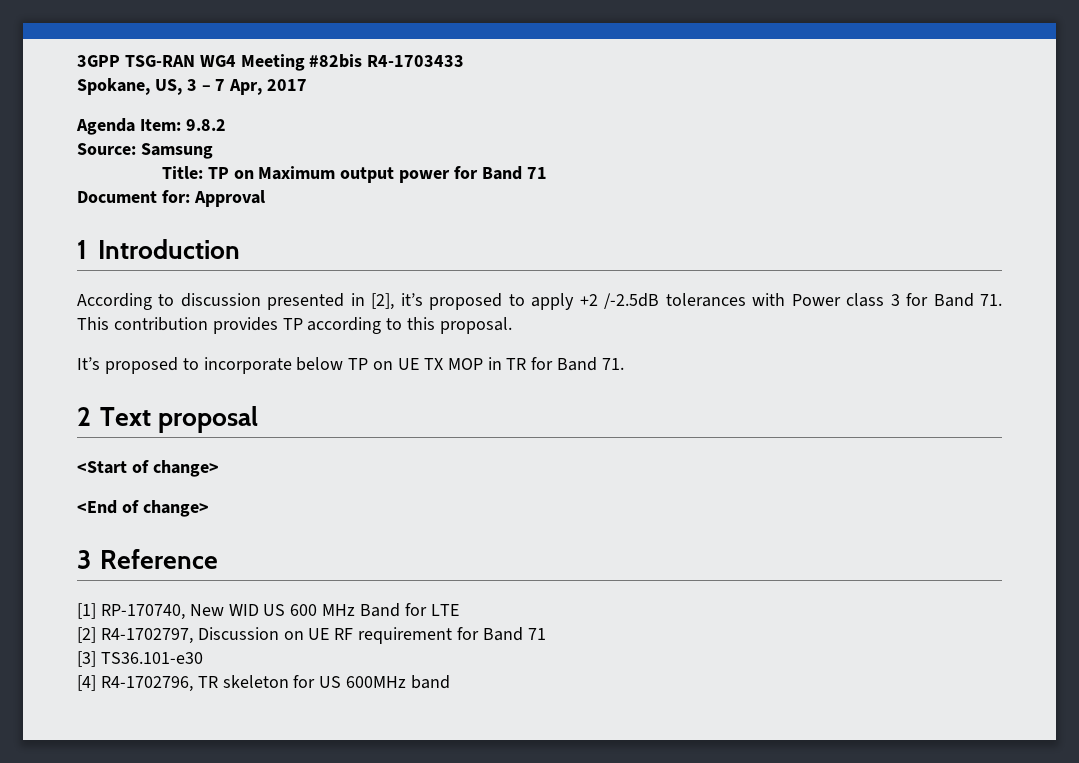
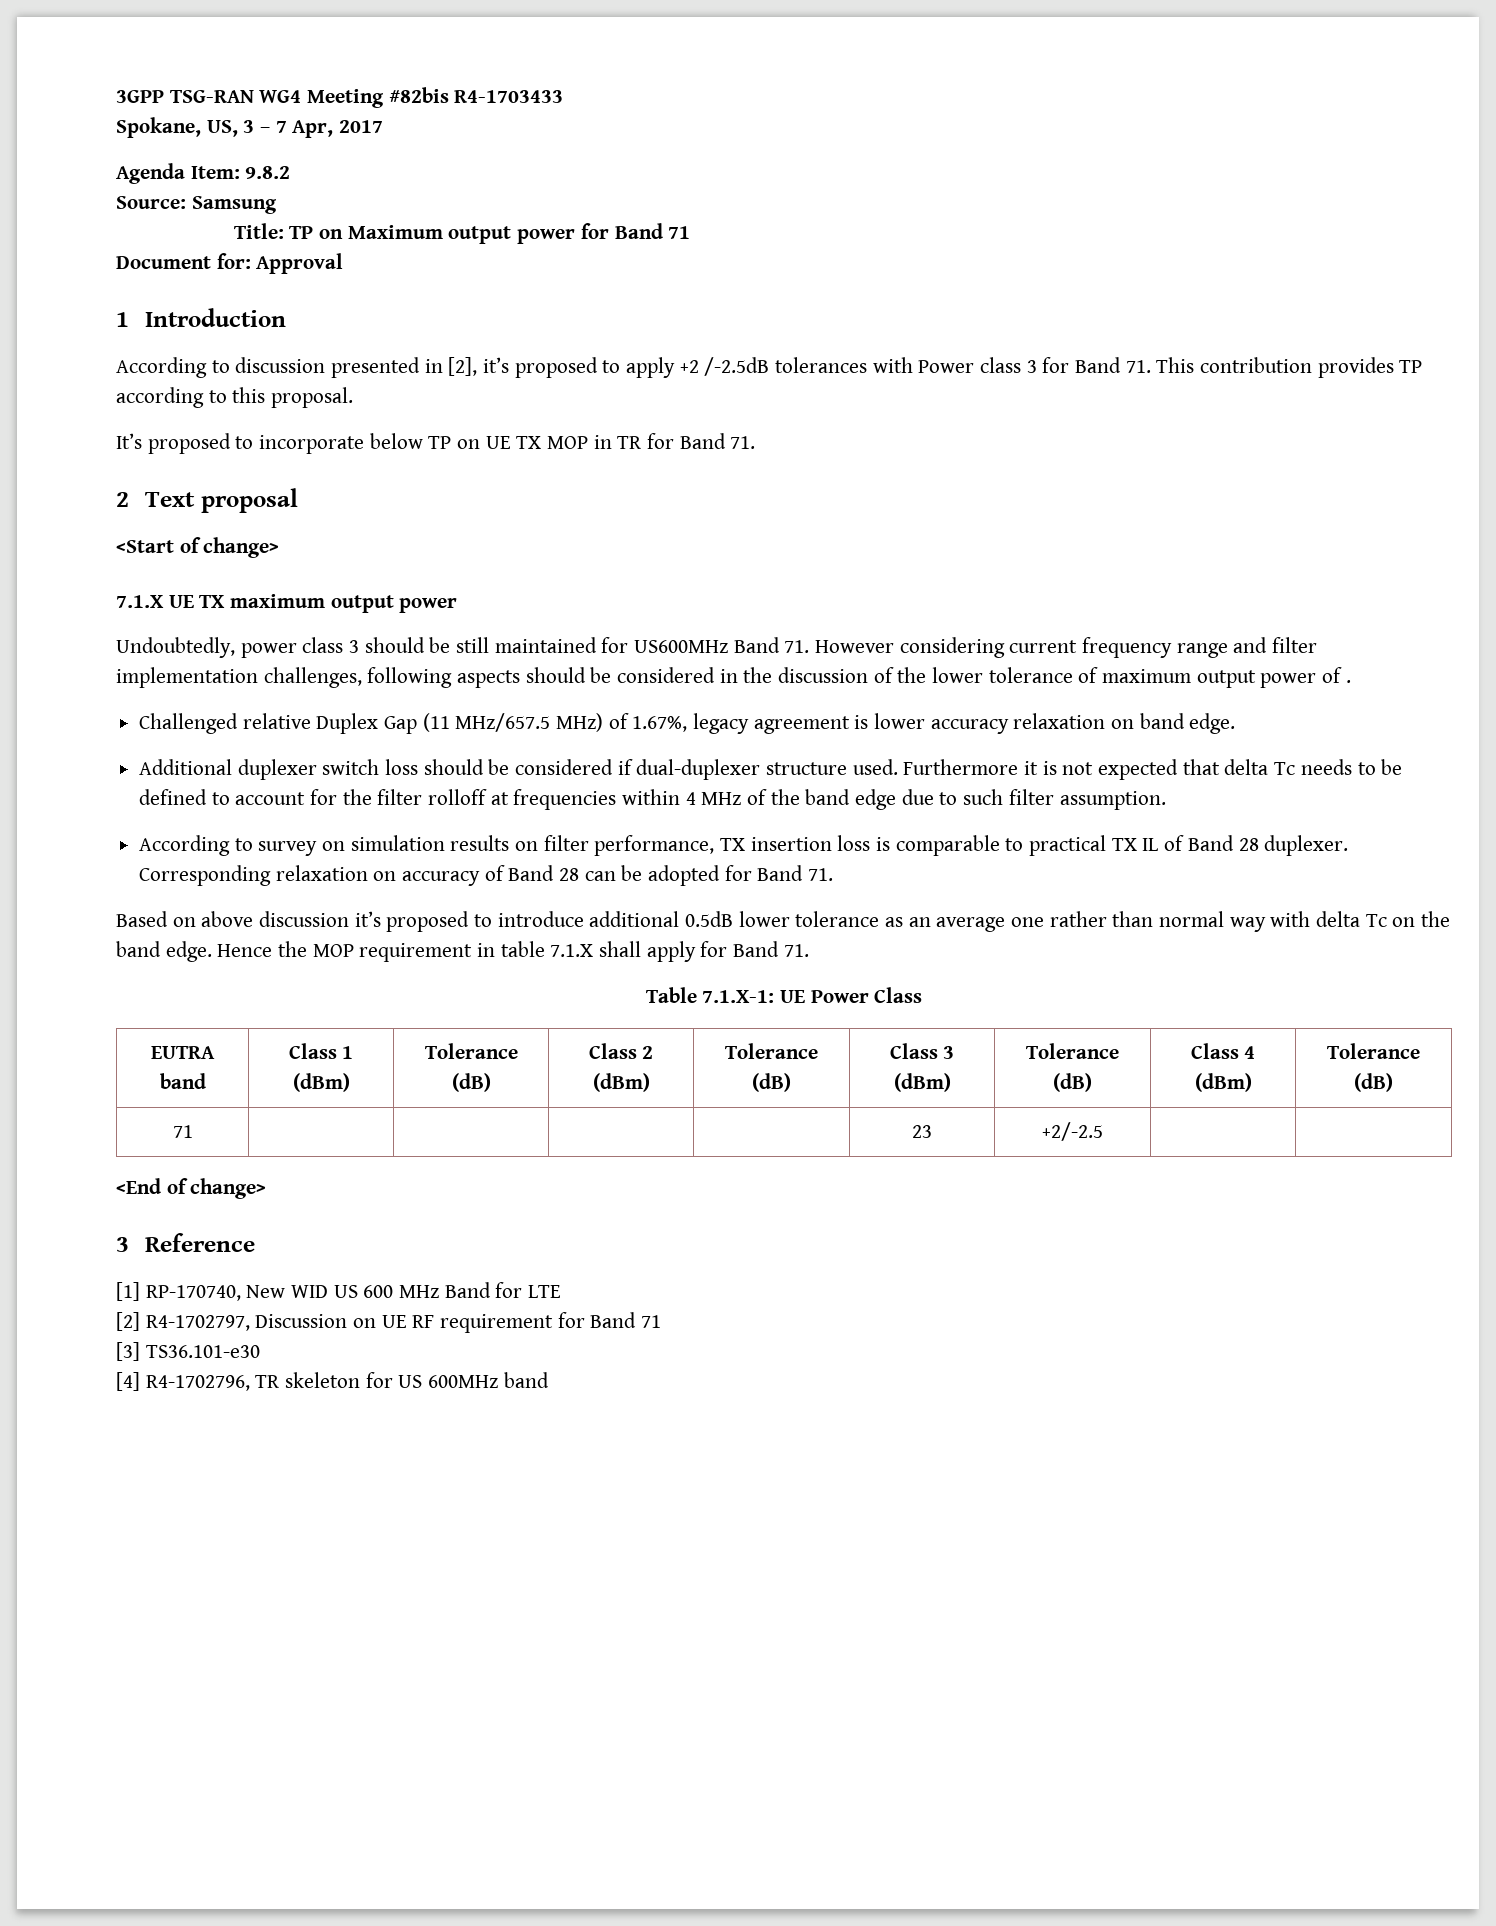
(219, 468) none -> [116,594,458,613] [116,637,1318,658] [116,667,1351,688] [139,713,1236,734] [139,759,1403,780] [139,789,1166,810] [139,835,1349,856] [139,865,834,886] [116,911,1451,932] [116,941,809,962] [645,987,923,1003] [151,1046,215,1059] [159,1073,206,1089] [288,1043,354,1059] [292,1073,350,1092] [424,1043,518,1059] [451,1073,491,1092] [588,1043,654,1059] [592,1073,650,1092] [725,1043,818,1059] [752,1073,791,1092] [889,1043,955,1059] [893,1073,951,1092] [1026,1043,1119,1059] [1053,1073,1092,1092] [1190,1043,1256,1059] [1194,1073,1252,1092] [1327,1043,1420,1059] [1354,1073,1393,1092] [172,1125,193,1138] [912,1125,932,1138] [1042,1122,1103,1141] // 7.1.X UE TX maximum output power // Undoubtedly, power class 3 should be still maintained for US600MHz Band 71. However considering current frequency range and filter implementation challenges, following aspects should be considered in the discussion of the lower tolerance of maximum output power of . // Challenged relative Duplex Gap (11 MHz/657.5 MHz) of 1.67%, legacy agreement is lower accuracy relaxation on band edge. // Additional duplexer switch loss should be considered if dual-duplexer structure used. Furthermore it is not expected that delta Tc needs to be defined to account for the filter rolloff at frequencies within 4 MHz of the band edge due to such filter assumption. // According to survey on simulation results on filter performance, TX insertion loss is comparable to practical TX IL of Band 28 duplexer. Corresponding relaxation on accuracy of Band 28 can be adopted for Band 71. // Based on above discussion it’s proposed to introduce additional 0.5dB lower tolerance as an average one rather than normal way with delta Tc on the band edge. Hence the MOP requirement in table 7.1.X shall apply for Band 71. // Table 7.1.X-1: UE Power Class // EUTRA band | Class 1 (dBm) | Tolerance (dB) | Class 2 (dBm) | Tolerance (dB) | Class 3 (dBm) | Tolerance (dB) | Class 4 (dBm) | Tolerance (dB) // 71 | | | | | 23 | +2/-2.5 | |

